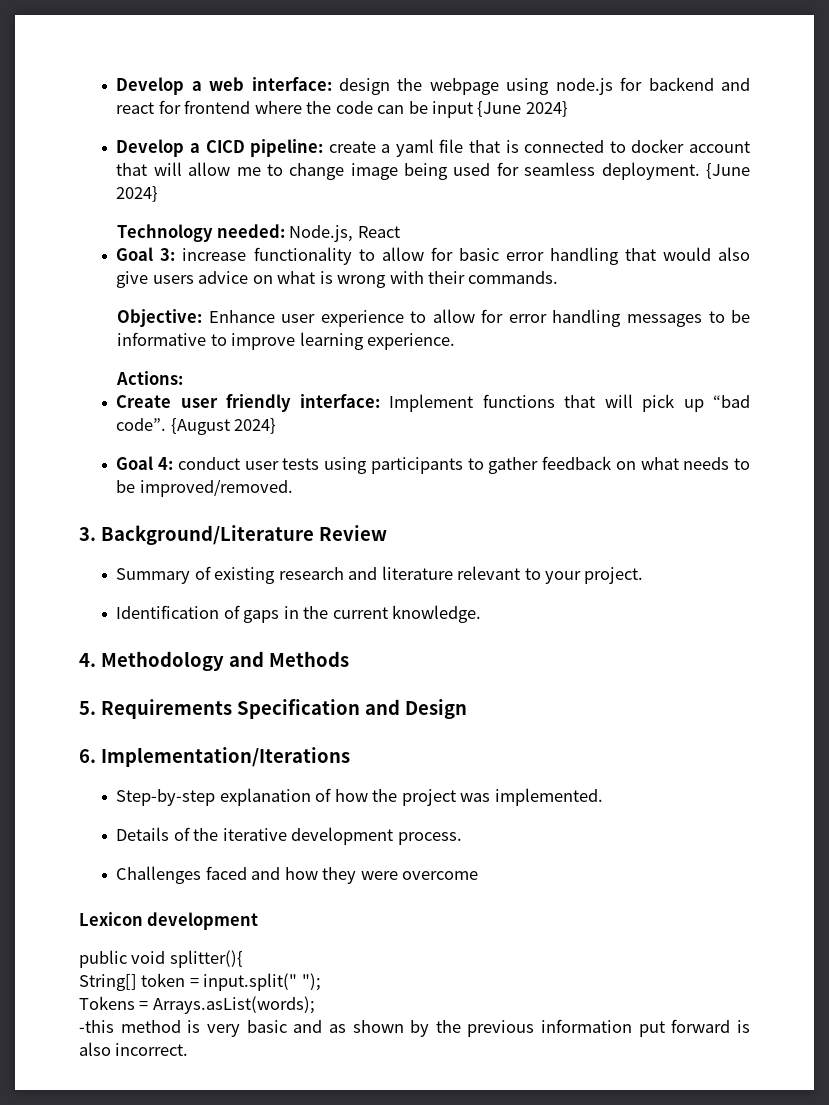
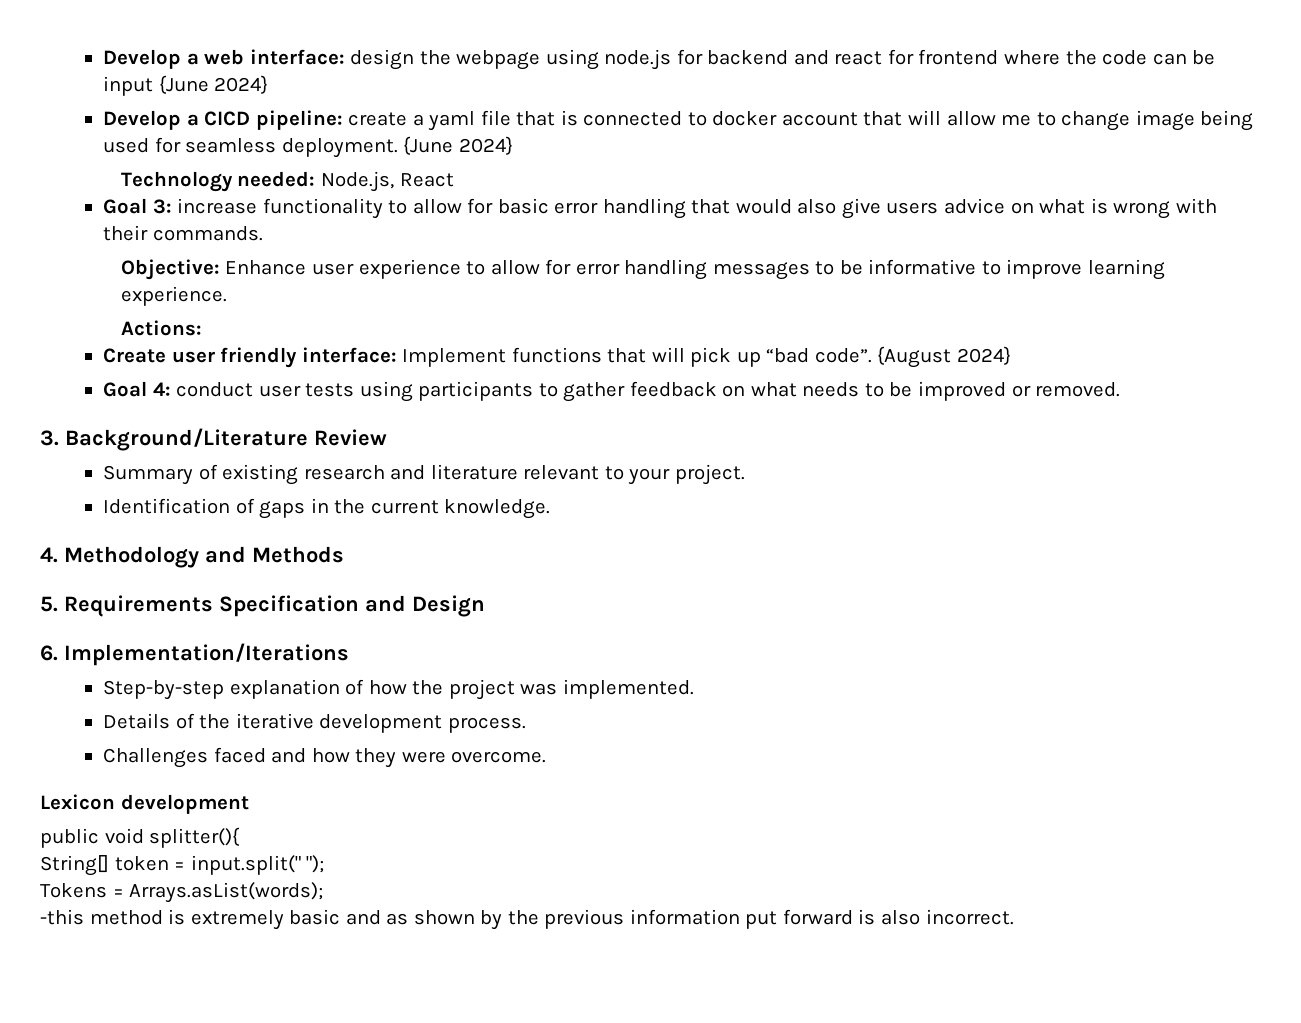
[139,479,293,497] improved/removed. -> [918,381,1121,401] improved or removed.
[402,871,479,880] overcome -> [451,751,547,763] overcome.
[206,1024,240,1037] very -> [190,910,284,930] extremely

